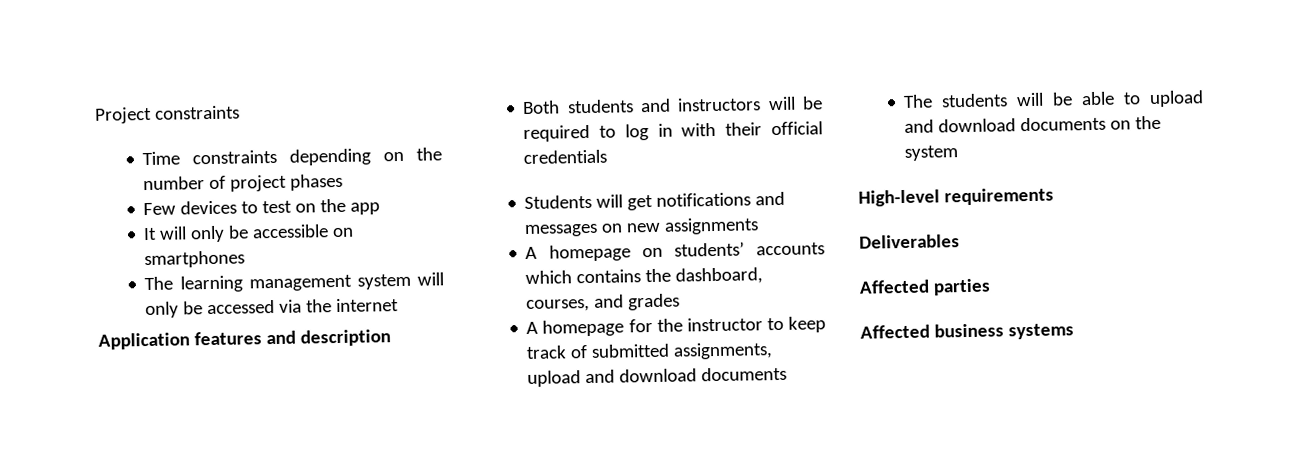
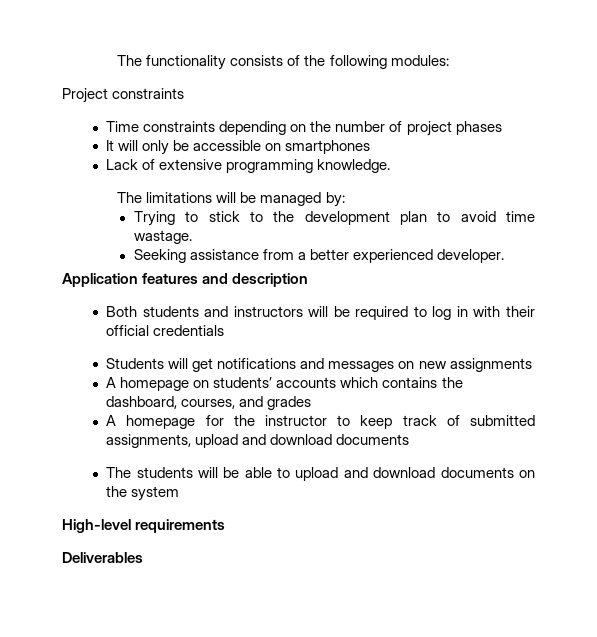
(95, 115) none -> [117,55,449,70] The functionality consists of the following modules: //
[143,198,381,216] // Few devices to test on the app -> (502, 128) none
[144,272,444,293] [145,298,400,319] The learning management system will only be accessed via the internet -> [106,159,391,173] [117,192,345,207] [133,211,535,226] [133,230,192,244] [133,249,505,263] Lack of extensive programming knowledge. // The limitations will be managed by: // Trying to stick to the development plan to avoid time wastage. // Seeking assistance from a better experienced developer.
[859,278,991,296] [860,323,1074,340] // Affected parties // Affected business systems -> (143, 557) none

